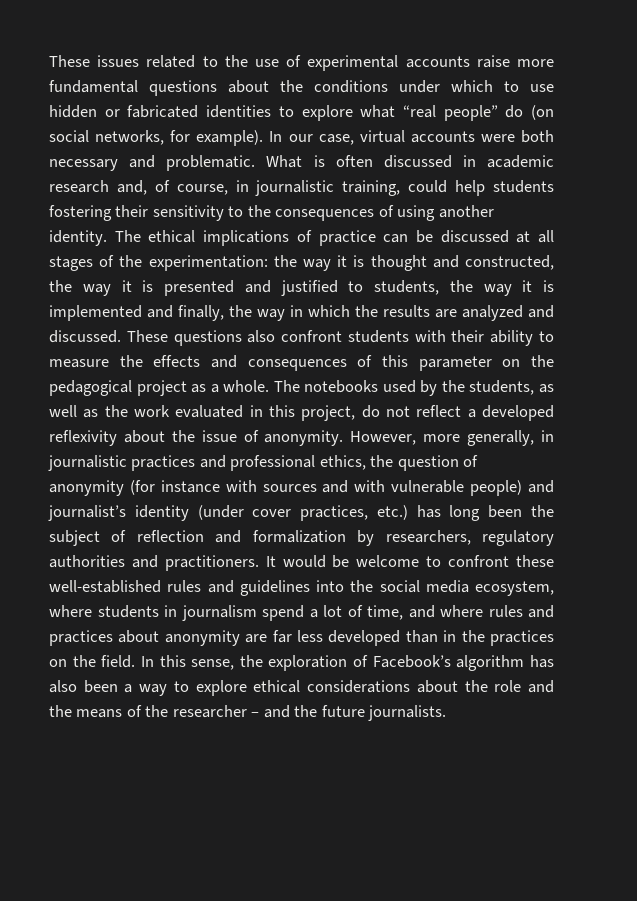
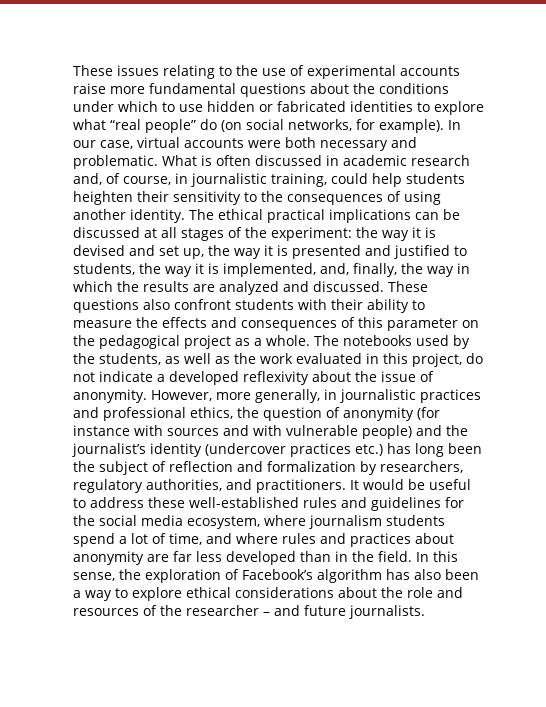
[146,55,196,68] related -> [163,65,215,79] relating
[49,205,112,221] fostering -> [73,191,133,205] heighten
[203,230,376,246] implications of practice -> [267,209,411,223] practical implications
[148,255,554,271] experimentation: the way it is thought and constructed, -> [271,227,436,241] [73,245,204,259] experiment: the way it is devised and set up,
[49,305,173,321] implemented and -> [223,263,349,277] implemented, and,
[416,405,462,417] reflect -> [99,371,153,382] indicate
(555, 486) none -> [446,425,468,436] the
[197,505,369,521] (under cover practices, -> [205,443,351,457] (undercover practices
[49,555,125,568] authorities -> [146,479,222,491] authorities,
[356,555,510,567] welcome to confront -> [429,479,471,490] [73,497,144,508] useful to address
[316,580,344,592] into -> [445,497,464,508] for
[97,605,257,621] students in journalism -> [309,515,445,529] journalism students
[489,630,554,646] [49,655,96,667] practices on the -> (374, 556) none
[49,705,123,718] the means -> [73,608,139,616] resources
[294,705,318,717] the -> (300, 610) none

